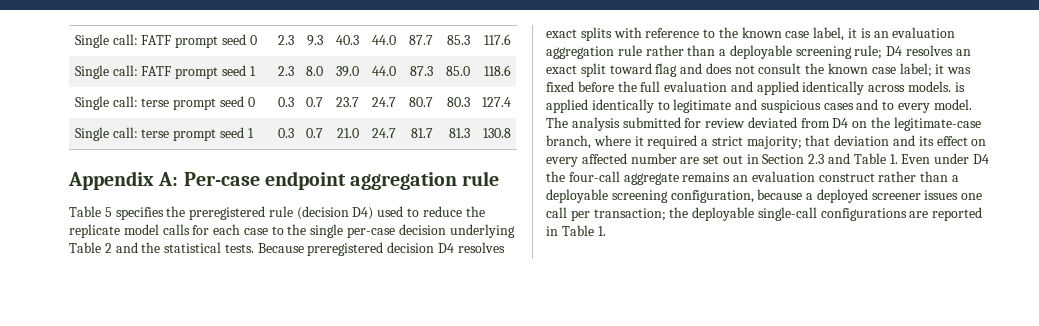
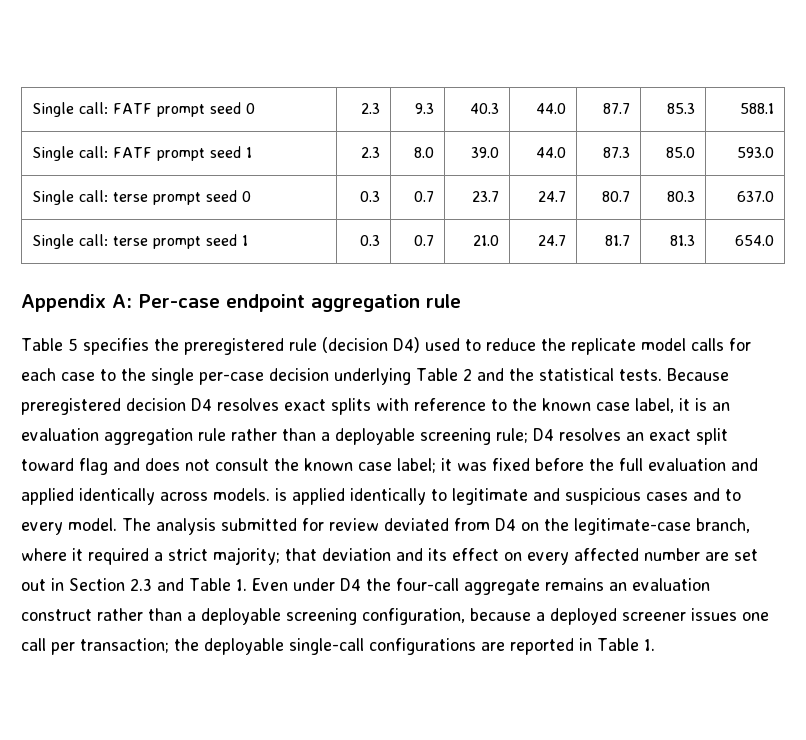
[484,34,512,45] 117.6 -> [740,103,775,114] 588.1
[484,65,512,76] 118.6 -> [737,147,775,158] 593.0
[482,97,512,107] 127.4 -> [737,191,775,202] 637.0
[483,128,512,138] 130.8 -> [735,235,775,246] 654.0

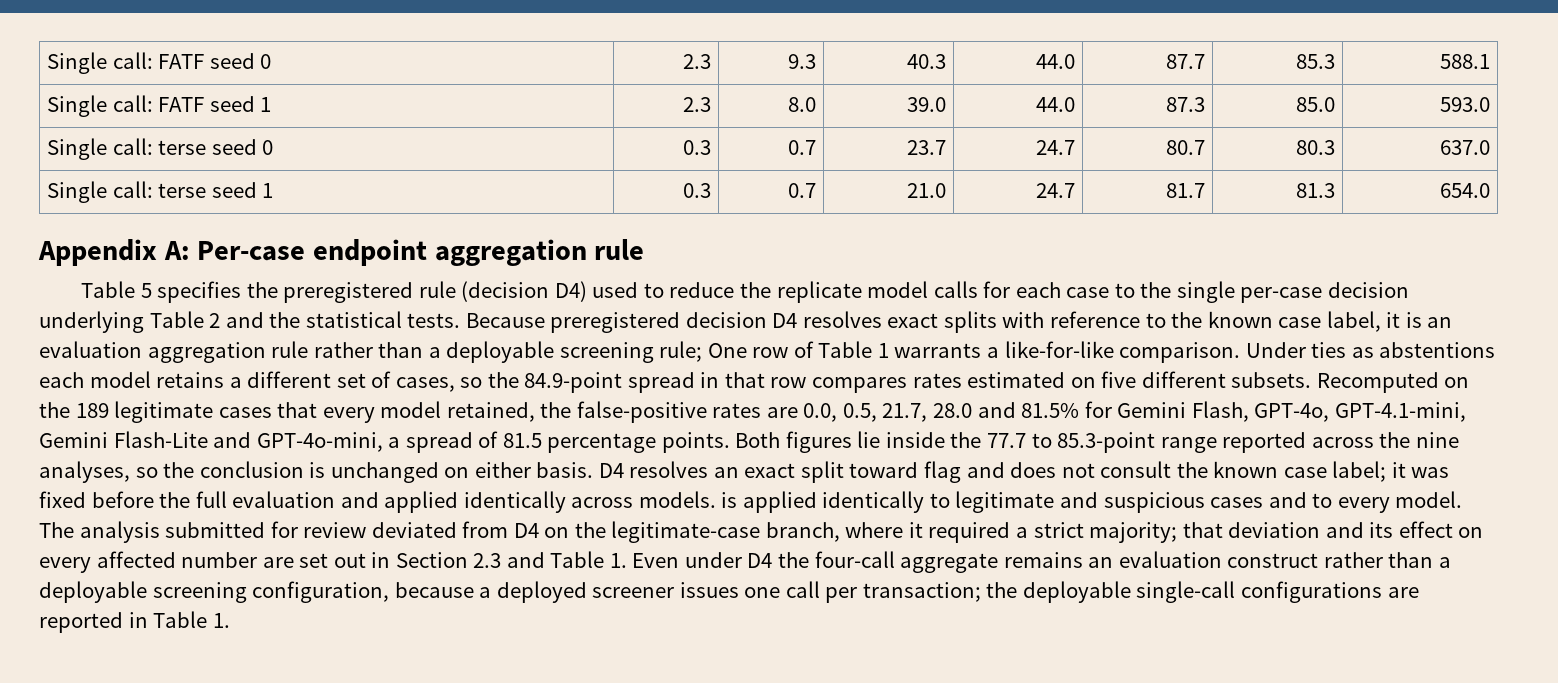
[31,102,205,117] Single call: FATF prompt -> [47,52,205,74] Single call: FATF
[156,148,205,161] prompt -> (205, 104) none
[152,192,201,205] prompt -> (207, 147) none
[152,236,201,249] prompt -> (207, 190) none
(528, 435) none -> [707,341,1496,363] [39,371,1470,393] [39,401,1466,423] [39,431,1459,453] [39,461,594,483] One row of Table 1 warrants a like-for-like comparison. Under ties as abstentions each model retains a different set of cases, so the 84.9-point spread in that row compares rates estimated on five different subsets. Recomputed on the 189 legitimate cases that every model retained, the false-positive rates are 0.0, 0.5, 21.7, 28.0 and 81.5% for Gemini Flash, GPT-4o, GPT-4.1-mini, Gemini Flash-Lite and GPT-4o-mini, a spread of 81.5 percentage points. Both figures lie inside the 77.7 to 85.3-point range reported across the nine analyses, so the conclusion is unchanged on either basis.

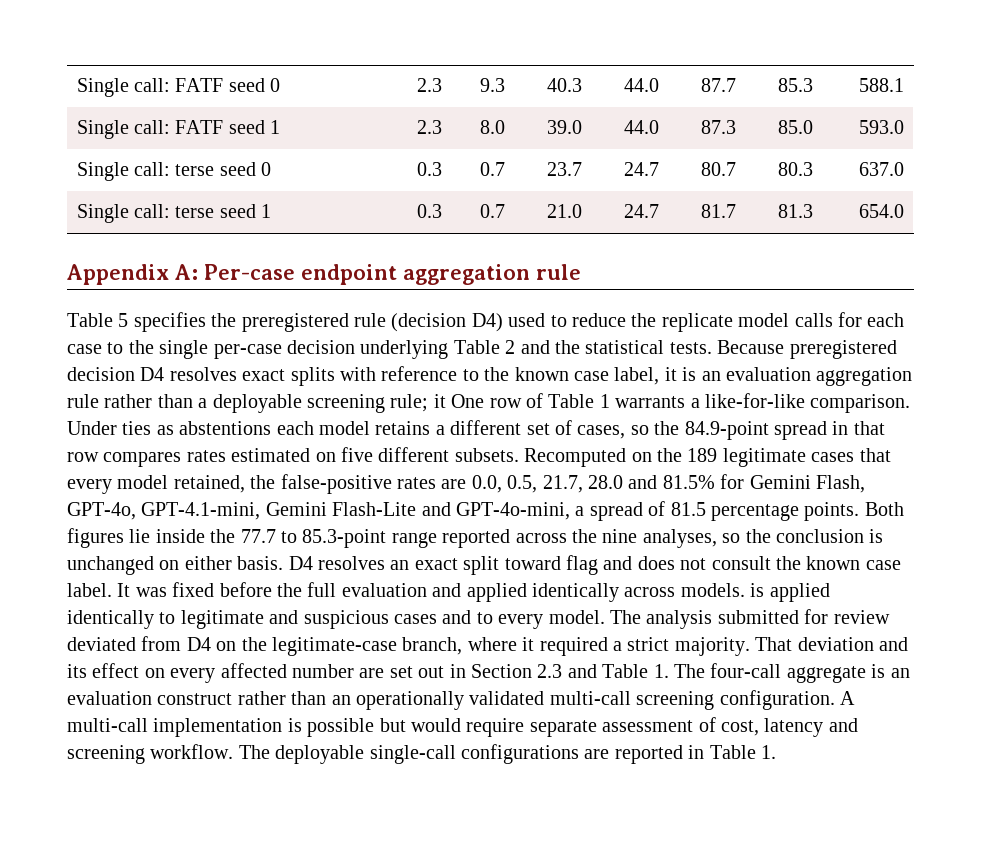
(703, 351) none -> [433,394,446,408] it
[1332,461,1406,482] label; it -> [67,583,131,597] label. It
[1089,522,1223,543] majority; that -> [674,637,793,656] majority. That
[632,552,810,568] Even under D4 the -> [673,664,705,678] The
[1003,552,1083,568] remains -> [871,664,886,678] is
[1438,557,1451,568] [39,581,1018,603] a deployable screening configuration, because a deployed screener issues one call per transaction; the -> [331,690,855,710] [67,717,858,737] [67,744,270,764] an operationally validated multi-call screening configuration. A multi-call implementation is possible but would require separate assessment of cost, latency and screening workflow. The

